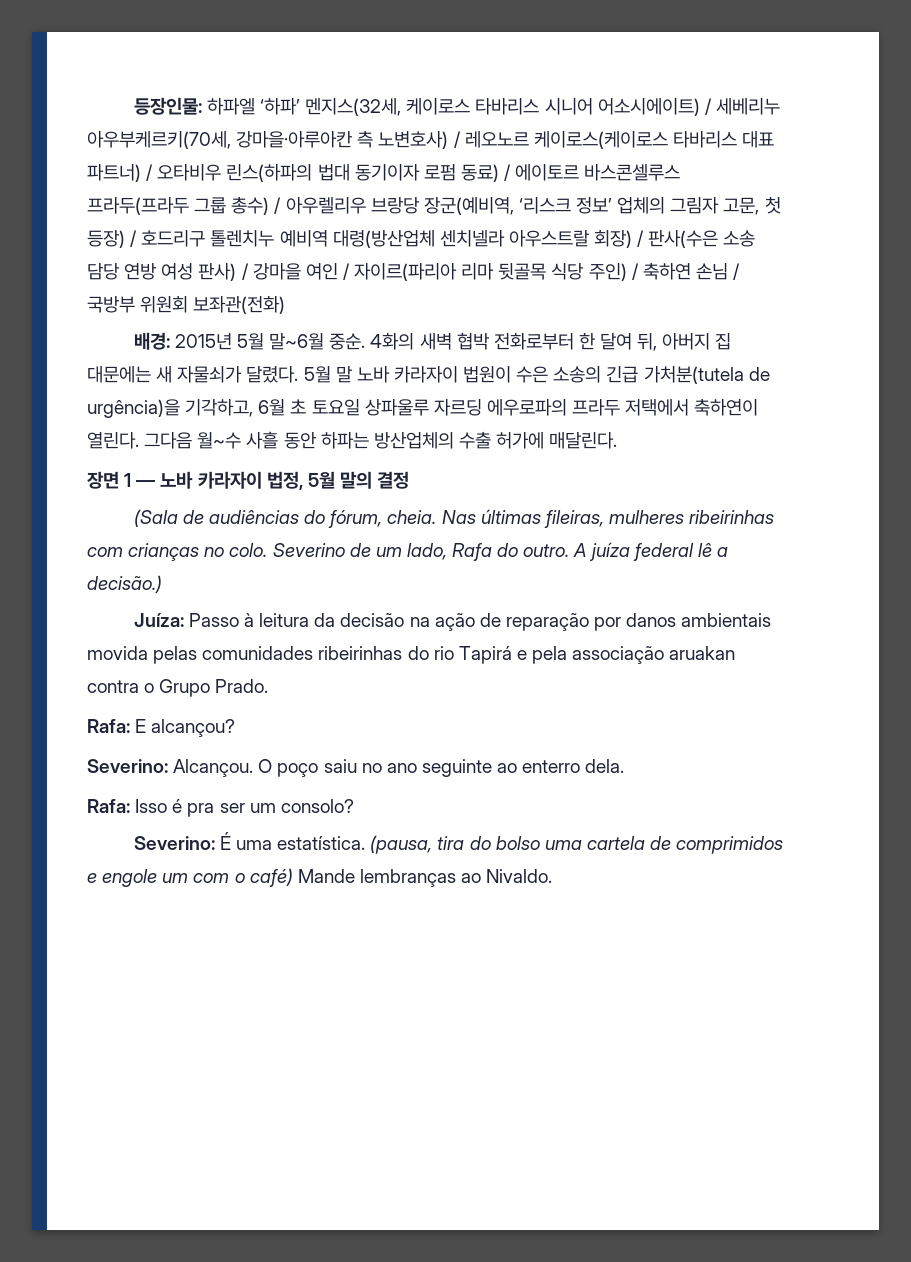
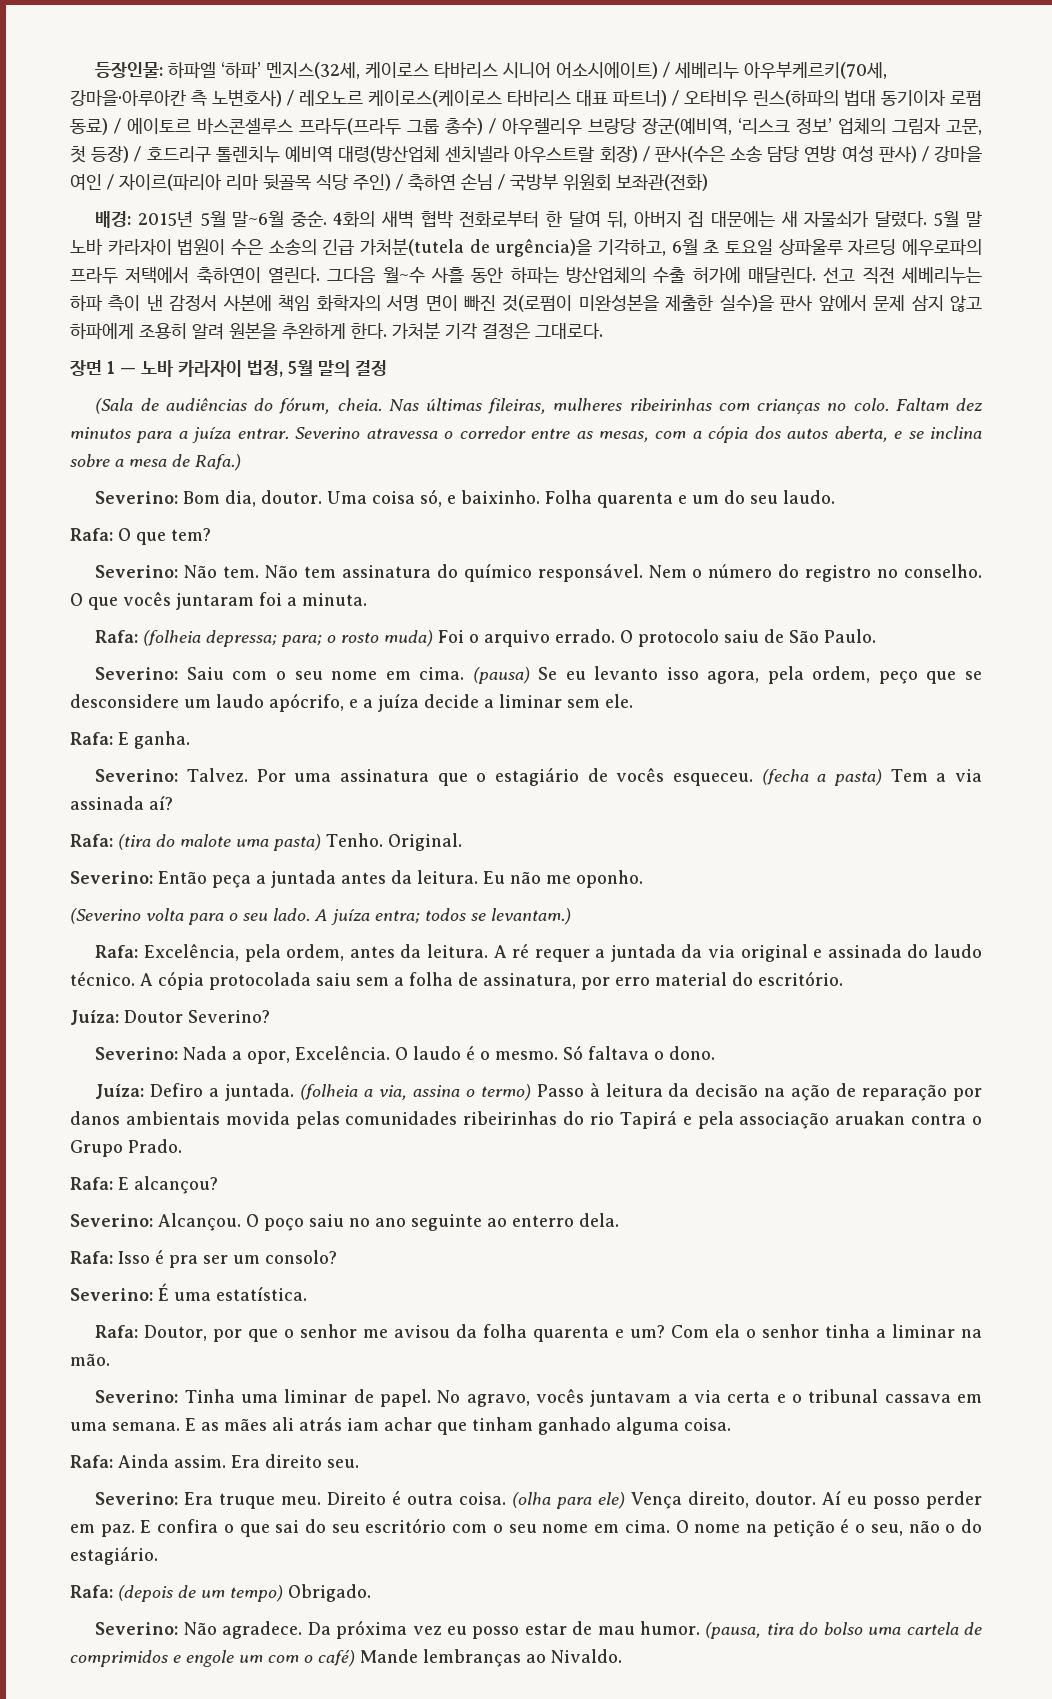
(618, 440) none -> [823,267,983,284] [70,294,983,312] [70,322,603,340] 선고 직전 세베리누는 하파 측이 낸 감정서 사본에 책임 화학자의 서명 면이 빠진 것(로펌이 미완성본을 제출한 실수)을 판사 앞에서 문제 삼지 않고 하파에게 조용히 알려 원본을 추완하게 한다. 가처분 기각 결정은 그대로다.
[272,542,728,561] [87,575,162,593] [133,613,184,627] Severino de um lado, Rafa do outro. A juíza federal lê a decisão.) // Juíza: -> [895,398,983,411] [70,426,982,443] [70,454,241,471] [95,489,836,508] [70,528,211,545] [95,564,983,582] [70,592,367,610] [95,629,877,647] [95,666,982,684] [70,693,633,712] [70,731,190,749] [95,768,982,786] [70,796,173,810] [70,833,462,851] [70,870,643,888] [70,908,571,925] [95,944,982,962] [70,971,843,990] [70,1010,270,1025] [95,1045,716,1064] [95,1083,531,1101] Faltam dez minutos para a juíza entrar. Severino atravessa o corredor entre as mesas, com a cópia dos autos aberta, e se inclina sobre a mesa de Rafa.) // Severino: Bom dia, doutor. Uma coisa só, e baixinho. Folha quarenta e um do seu laudo. // Rafa: O que tem? // Severino: Não tem. Não tem assinatura do químico responsável. Nem o número do registro no conselho. O que vocês juntaram foi a minuta. // Rafa: (folheia depressa; para; o rosto muda) Foi o arquivo errado. O protocolo saiu de São Paulo. // Severino: Saiu com o seu nome em cima. (pausa) Se eu levanto isso agora, pela ordem, peço que se desconsidere um laudo apócrifo, e a juíza decide a liminar sem ele. // Rafa: E ganha. // Severino: Talvez. Por uma assinatura que o estagiário de vocês esqueceu. (fecha a pasta) Tem a via assinada aí? // Rafa: (tira do malote uma pasta) Tenho. Original. // Severino: Então peça a juntada antes da leitura. Eu não me oponho. // (Severino volta para o seu lado. A juíza entra; todos se levantam.) // Rafa: Excelência, pela ordem, antes da leitura. A ré requer a juntada da via original e assinada do laudo técnico. A cópia protocolada saiu sem a folha de assinatura, por erro material do escritório. // Juíza: Doutor Severino? // Severino: Nada a opor, Excelência. O laudo é o mesmo. Só faltava o dono. // Juíza: Defiro a juntada. (folheia a via, assina o termo)
(366, 843) none -> [95,1324,982,1342] [70,1353,110,1366] [95,1389,983,1407] [70,1417,731,1435] [70,1454,359,1468] [95,1491,982,1509] [70,1518,983,1537] [70,1547,158,1565] [70,1584,371,1602] [95,1620,701,1639] // Rafa: Doutor, por que o senhor me avisou da folha quarenta e um? Com ela o senhor tinha a liminar na mão. // Severino: Tinha uma liminar de papel. No agravo, vocês juntavam a via certa e o tribunal cassava em uma semana. E as mães ali atrás iam achar que tinham ganhado alguma coisa. // Rafa: Ainda assim. Era direito seu. // Severino: Era truque meu. Direito é outra coisa. (olha para ele) Vença direito, doutor. Aí eu posso perder em paz. E confira o que sai do seu escritório com o seu nome em cima. O nome na petição é o seu, não o do estagiário. // Rafa: (depois de um tempo) Obrigado. // Severino: Não agradece. Da próxima vez eu posso estar de mau humor.

